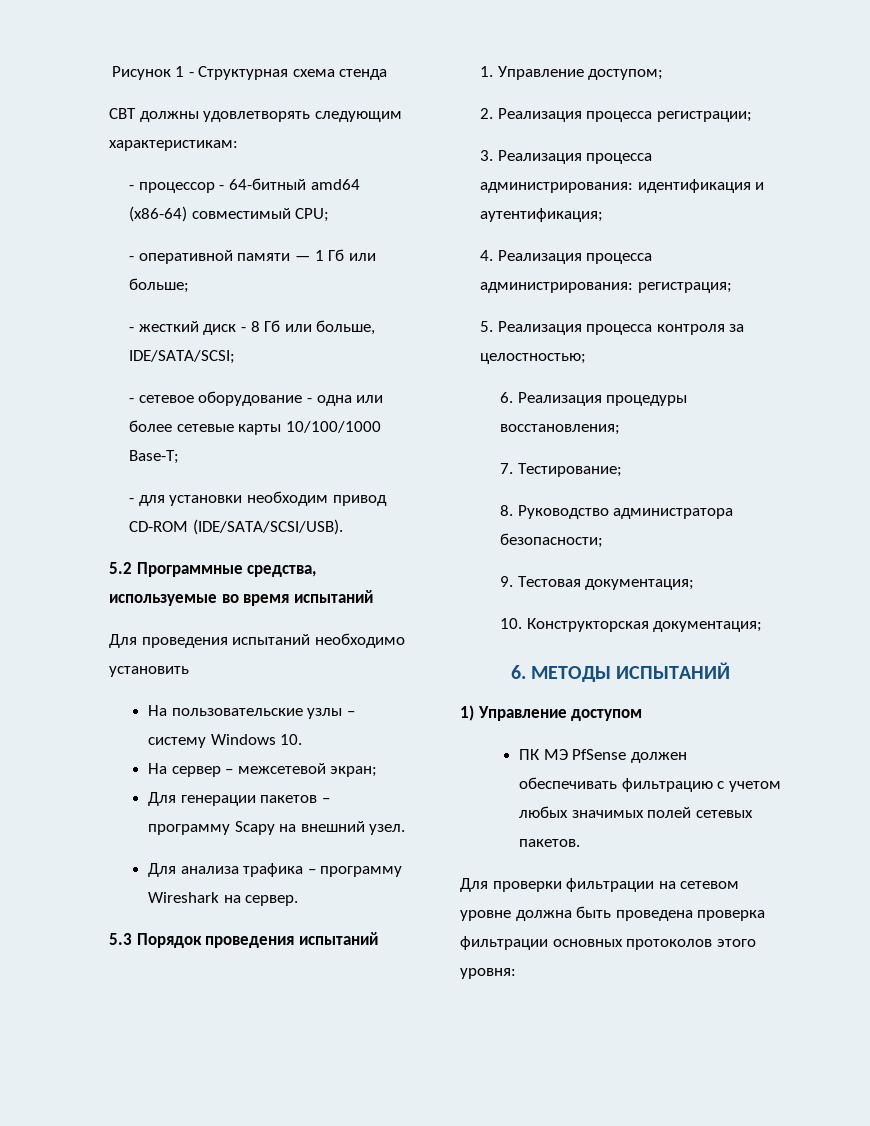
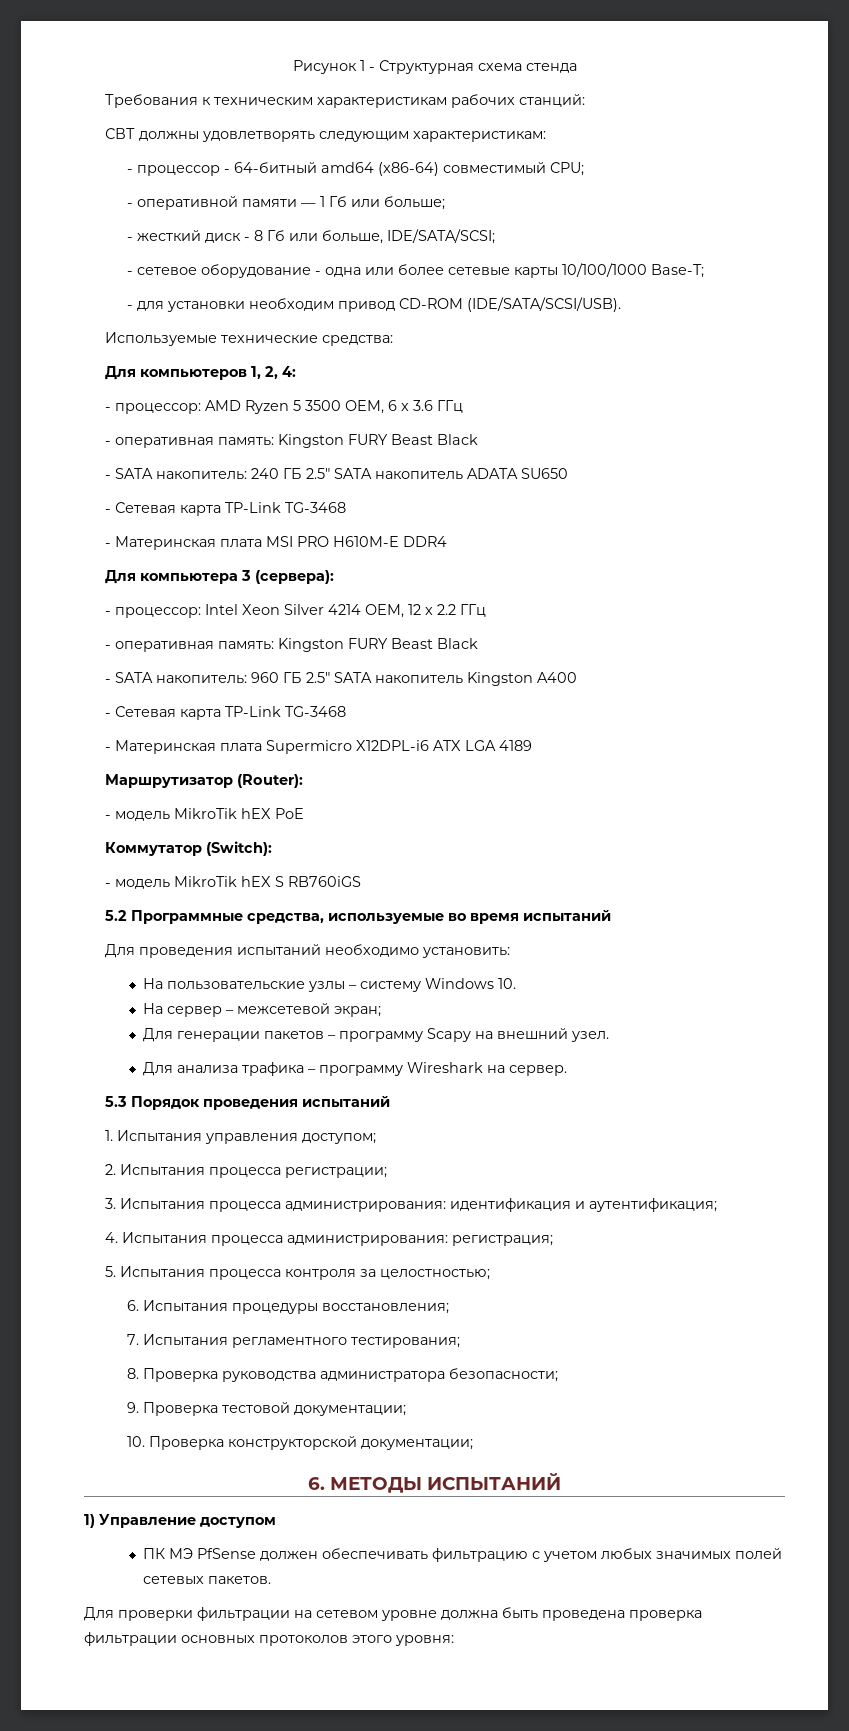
(388, 74) none -> [105,94,586,108] // Требования к техническим характеристикам рабочих станций:
(343, 527) none -> [105,332,394,346] [105,366,297,380] [105,400,464,414] [105,434,479,448] [105,468,569,480] [105,502,347,516] [105,536,448,550] [105,570,335,584] [105,604,487,618] [105,638,479,652] [105,672,578,686] [105,706,347,720] [105,740,533,754] [105,774,304,788] [105,808,305,821] [105,841,273,856] [105,876,362,889] // Используемые технические средства: // Для компьютеров 1, 2, 4: // - процессор: AMD Ryzen 5 3500 OEM, 6 x 3.6 ГГц // - оперативная память: Kingston FURY Beast Black // - SATA накопитель: 240 ГБ 2.5" SATA накопитель ADATA SU650 // - Сетевая карта TP-Link TG-3468 // - Материнская плата MSI PRO H610M-E DDR4 // Для компьютера 3 (сервера): // - процессор: Intel Xeon Silver 4214 OEM, 12 x 2.2 ГГц // - оперативная память: Kingston FURY Beast Black // - SATA накопитель: 960 ГБ 2.5" SATA накопитель Kingston A400 // - Сетевая карта TP-Link TG-3468 // - Материнская плата Supermicro X12DPL-i6 ATX LGA 4189 // Маршрутизатор (Router): // - модель MikroTik hEX PoE // Коммутатор (Switch): // - модель MikroTik hEX S RB760iGS
[109,666,190,677] установить -> [422,947,511,958] установить:
[497,66,584,80] Управление -> [117,1130,299,1144] Испытания управления
[497,108,582,122] Реализация -> [120,1164,206,1176] Испытания
[497,150,582,164] Реализация -> [120,1198,206,1210] Испытания
[497,250,582,264] Реализация -> [122,1232,208,1244] Испытания
[497,321,582,335] Реализация -> [120,1266,206,1278] Испытания
[517,392,602,406] Реализация -> [142,1300,228,1312] Испытания
[517,463,622,477] Тестирование; -> [142,1334,460,1348] Испытания регламентного тестирования;
[517,505,609,519] Руководство -> [142,1368,316,1382] Проверка руководства
[517,576,695,590] [500,618,763,632] Тестовая документация; // 10. Конструкторская документация; -> [142,1402,406,1416] [126,1436,473,1450] Проверка тестовой документации; // 10. Проверка конструкторской документации;

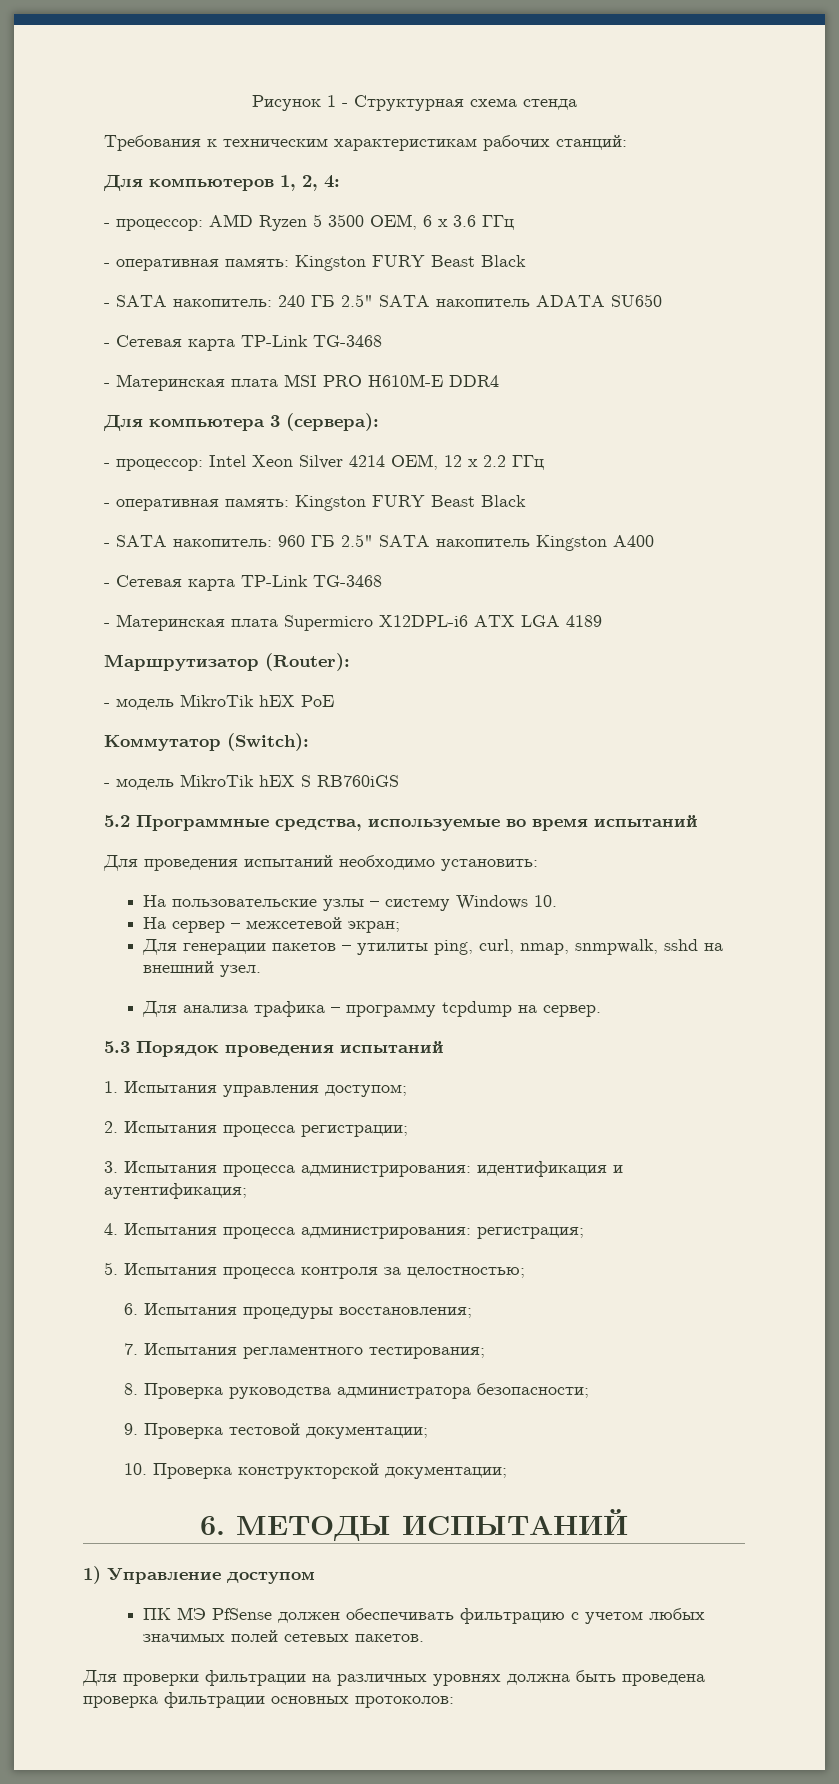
[105,128,547,142] [126,162,584,176] [126,196,445,210] [126,229,495,244] [126,263,704,278] [126,297,621,312] [105,332,394,346] // СВТ должны удовлетворять следующим характеристикам: // - процессор - 64-битный amd64 (x86-64) совместимый CPU; // - оперативной памяти — 1 Гб или больше; // - жесткий диск - 8 Гб или больше, IDE/SATA/SCSI; // - сетевое оборудование - одна или более сетевые карты 10/100/1000 Base-T; // - для установки необходим привод CD-ROM (IDE/SATA/SCSI/USB). // Используемые технические средства: -> (627, 142) none
[338,1028,471,1042] программу Scapy -> [357,939,699,955] утилиты ping, curl, nmap, snmpwalk, sshd
[406,1062,483,1073] Wireshark -> [442,1001,513,1017] tcpdump
[316,1610,437,1621] сетевом уровне -> [337,1674,501,1686] различных уровнях
[259,1635,454,1646] протоколов этого уровня: -> [355,1696,454,1708] протоколов:

